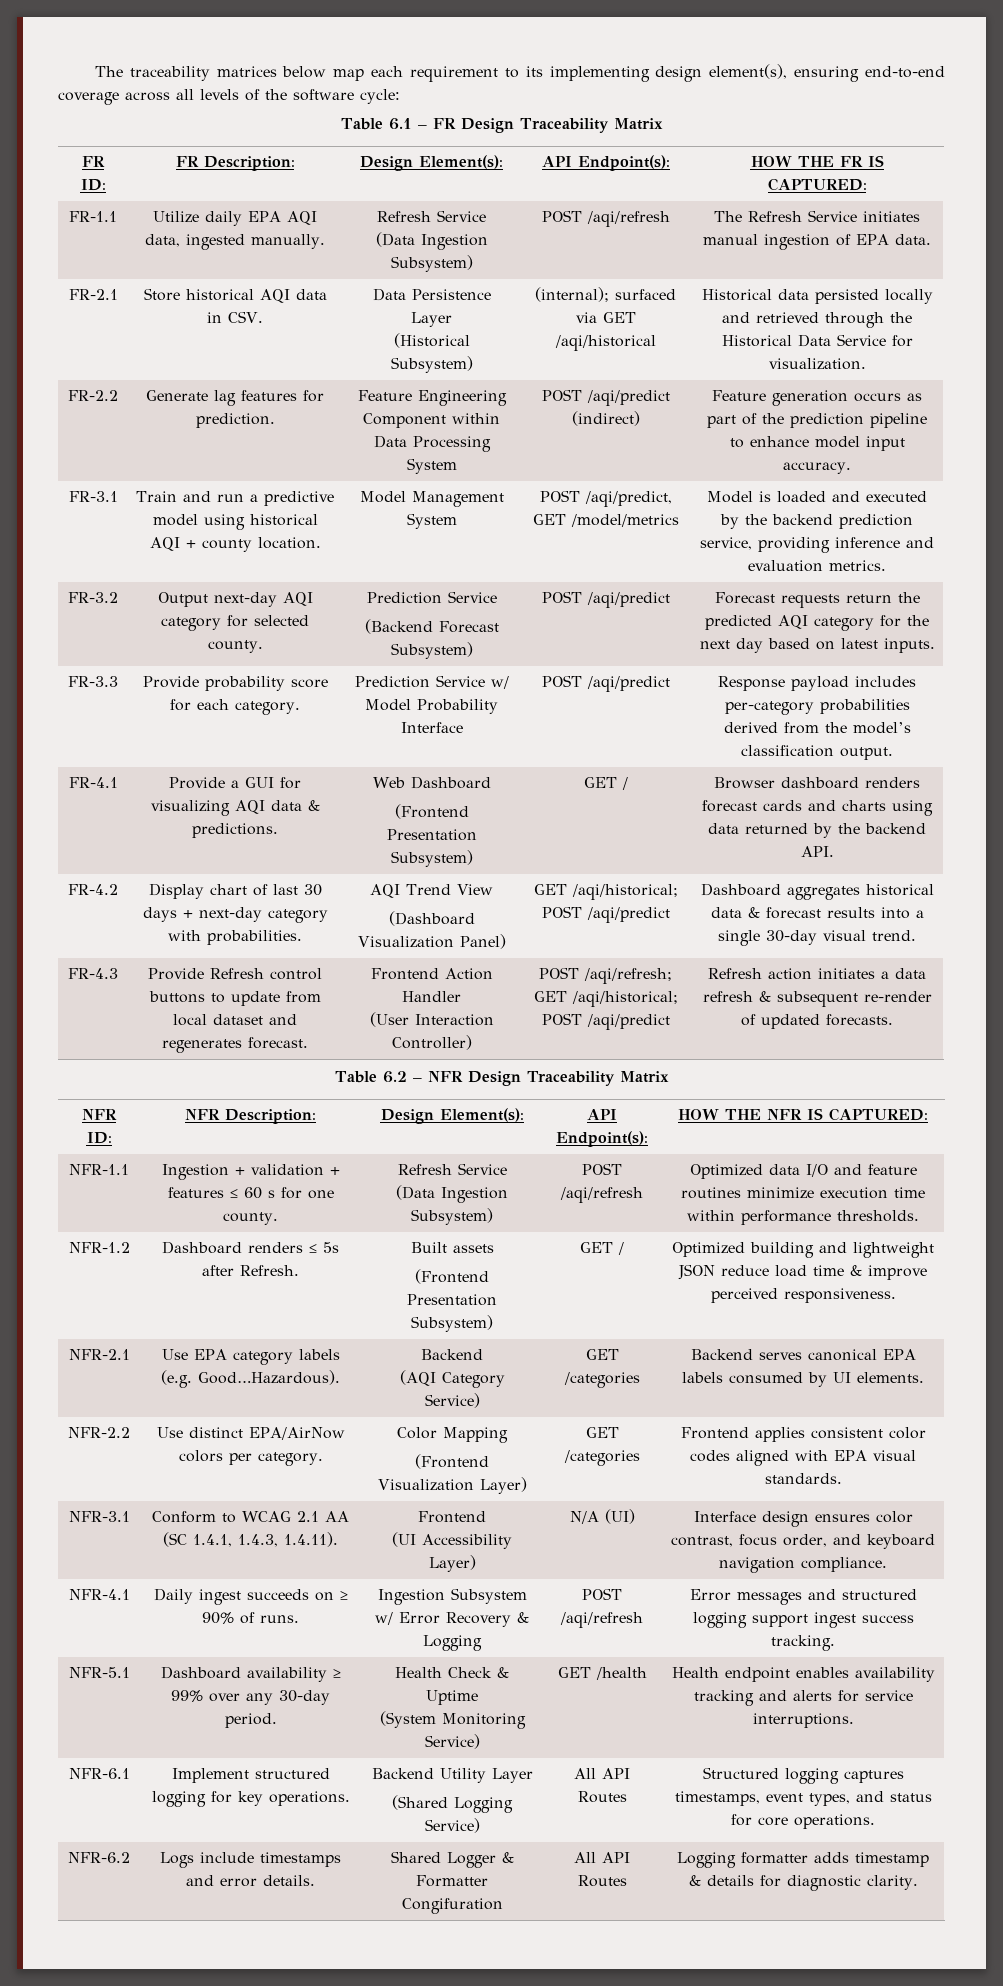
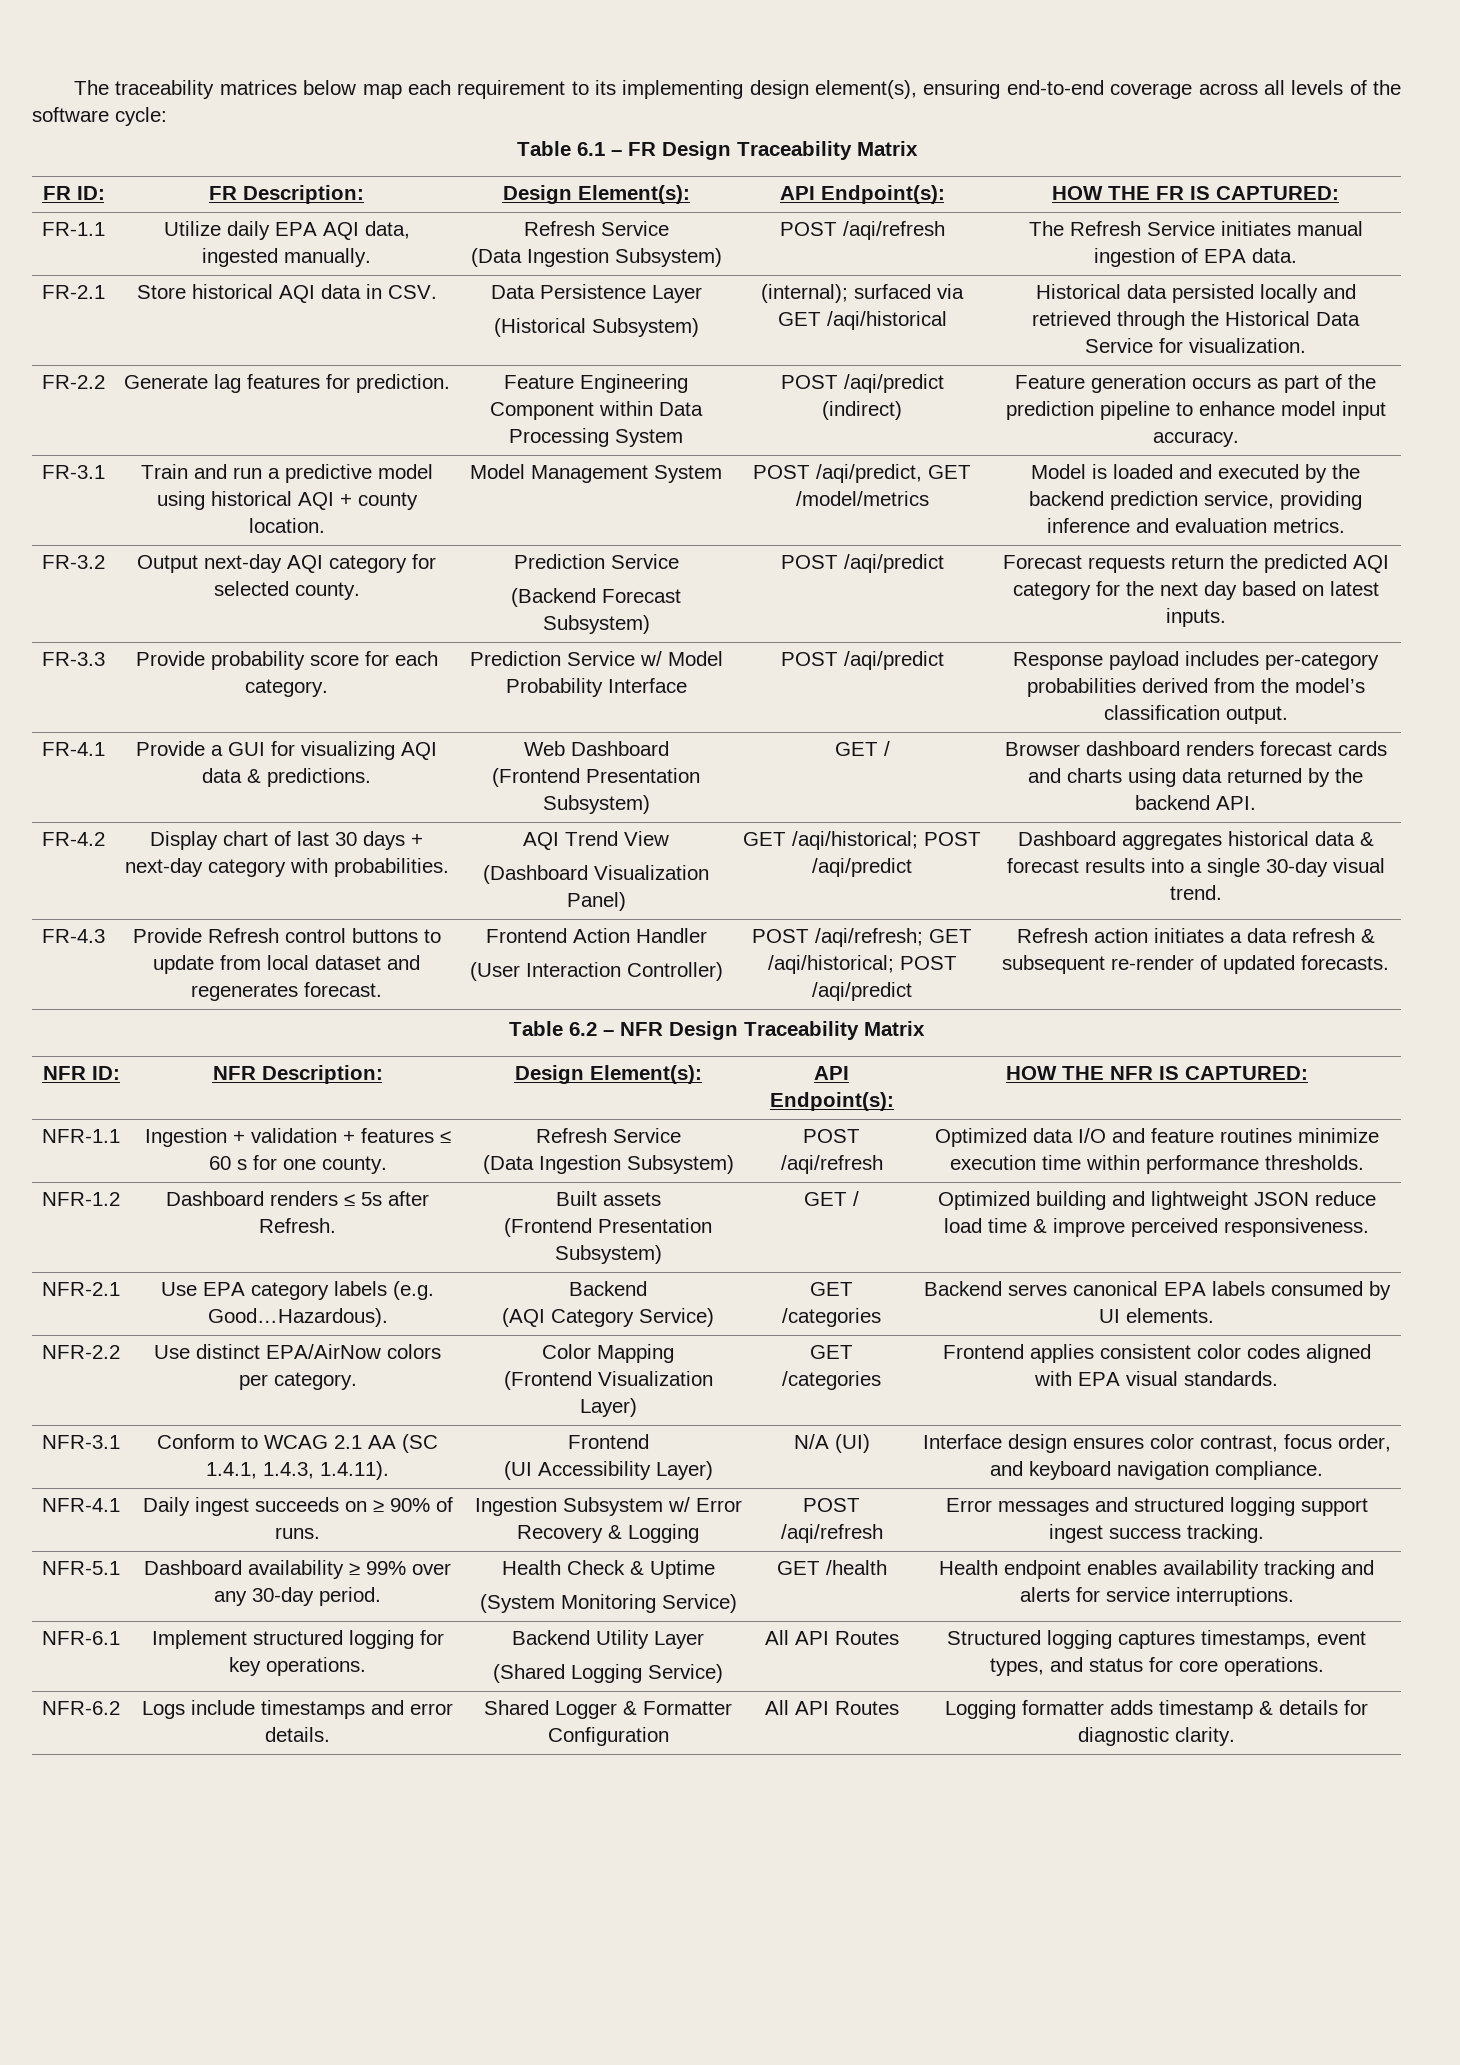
[401,1898,503,1914] Congifuration -> [547,1727,669,1746] Configuration

